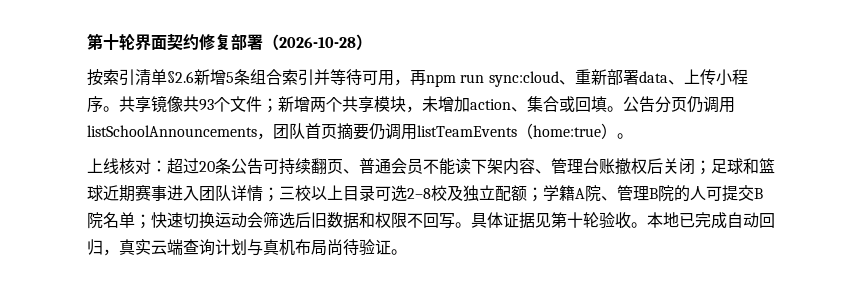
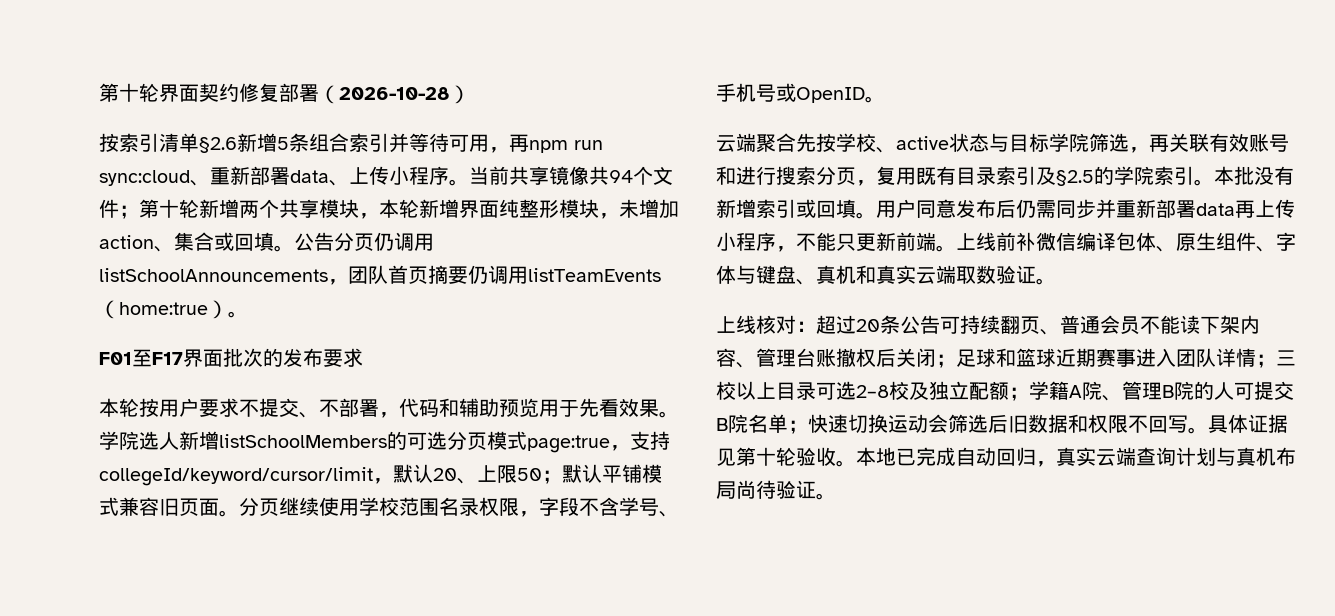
(119, 109) none -> [469,166,509,185] 当前
[199,99,214,111] 93 -> [609,170,633,183] 94
(278, 105) none -> [139,199,199,218] 第十轮
(422, 109) none -> [379,199,619,219] 本轮新增界面纯整形模块，
(633, 136) none -> [99,348,363,367] [99,398,679,418] [99,431,670,453] [99,464,662,486] [99,497,679,517] [716,83,885,103] [716,133,1289,153] [716,166,1294,186] [716,199,1295,219] [716,232,1296,252] [716,265,1056,285] // F01至F17界面批次的发布要求 // 本轮按用户要求不提交、不部署，代码和辅助预览用于先看效果。学院选人新增listSchoolMembers的可选分页模式page:true，支持collegeId/keyword/cursor/limit，默认20、上限50；默认平铺模式兼容旧页面。分页继续使用学校范围名录权限，字段不含学号、手机号或OpenID。 // 云端聚合先按学校、active状态与目标学院筛选，再关联有效账号和进行搜索分页，复用既有目录索引及§2.5的学院索引。本批没有新增索引或回填。用户同意发布后仍需同步并重新部署data再上传小程序，不能只更新前端。上线前补微信编译包体、原生组件、字体与键盘、真机和真实云端取数验证。

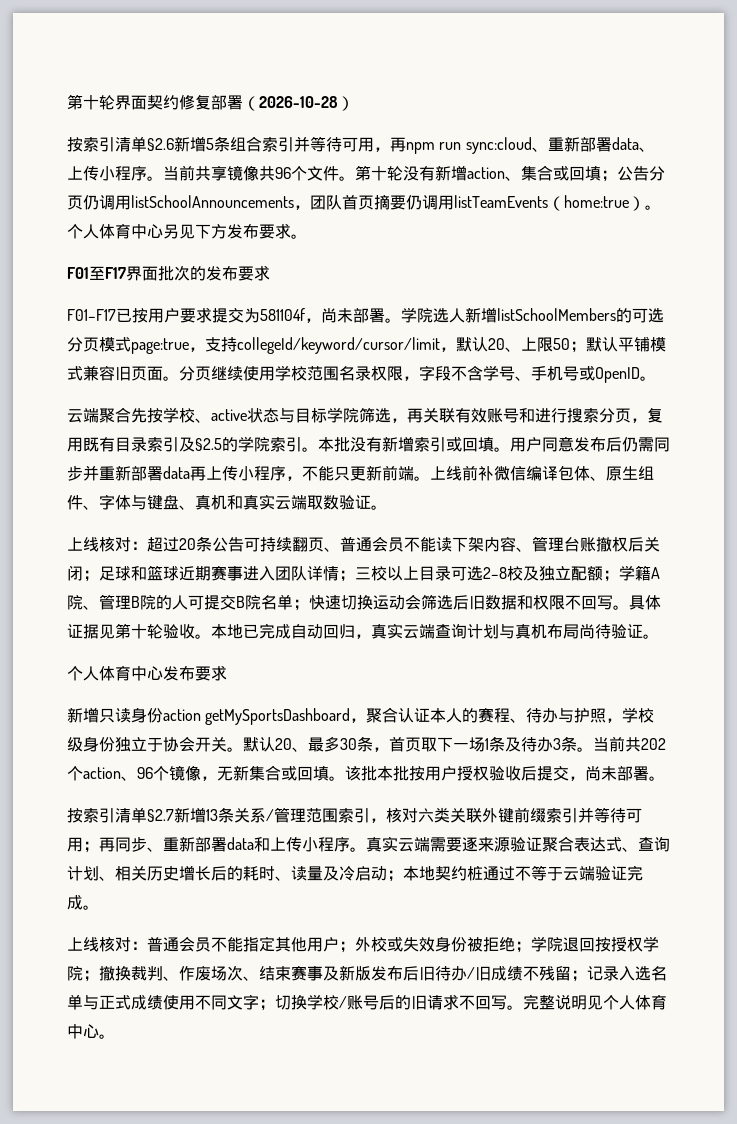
[609,166,673,185] [99,199,679,219] 94个文件；第十轮新增两个共享模块，本轮新增界面纯整形模块，未增加 -> [275,165,467,181] 96个文件。第十轮没有新增
[274,245,294,252] 。 -> [601,170,617,182] ；
(248, 314) none -> [67,223,307,239] 个人体育中心另见下方发布要求。
[99,398,139,417] 本轮 -> [67,308,132,322] F01–F17已
[239,398,659,418] 不提交、不部署，代码和辅助预览用于先看效果 -> [212,308,385,323] 提交为581104f，尚未部署
(836, 496) none -> [67,665,227,681] [67,707,655,725] [67,736,666,752] [67,765,665,781] [67,807,642,823] [67,836,670,853] [67,865,643,882] [67,895,99,910] [67,936,659,953] [67,965,667,982] [67,994,667,1011] [67,1024,115,1039] // 个人体育中心发布要求 // 新增只读身份action getMySportsDashboard，聚合认证本人的赛程、待办与护照，学校级身份独立于协会开关。默认20、最多30条，首页取下一场1条及待办3条。当前共202个action、96个镜像，无新集合或回填。该批本批按用户授权验收后提交，尚未部署。 // 按索引清单§2.7新增13条关系/管理范围索引，核对六类关联外键前缀索引并等待可用；再同步、重新部署data和上传小程序。真实云端需要逐来源验证聚合表达式、查询计划、相关历史增长后的耗时、读量及冷启动；本地契约桩通过不等于云端验证完成。 // 上线核对：普通会员不能指定其他用户；外校或失效身份被拒绝；学院退回按授权学院；撤换裁判、作废场次、结束赛事及新版发布后旧待办/旧成绩不残留；记录入选名单与正式成绩使用不同文字；切换学校/账号后的旧请求不回写。完整说明见个人体育中心。

